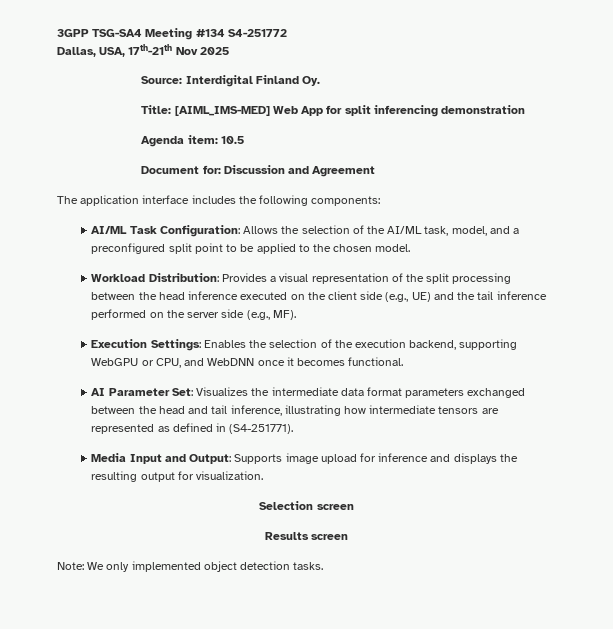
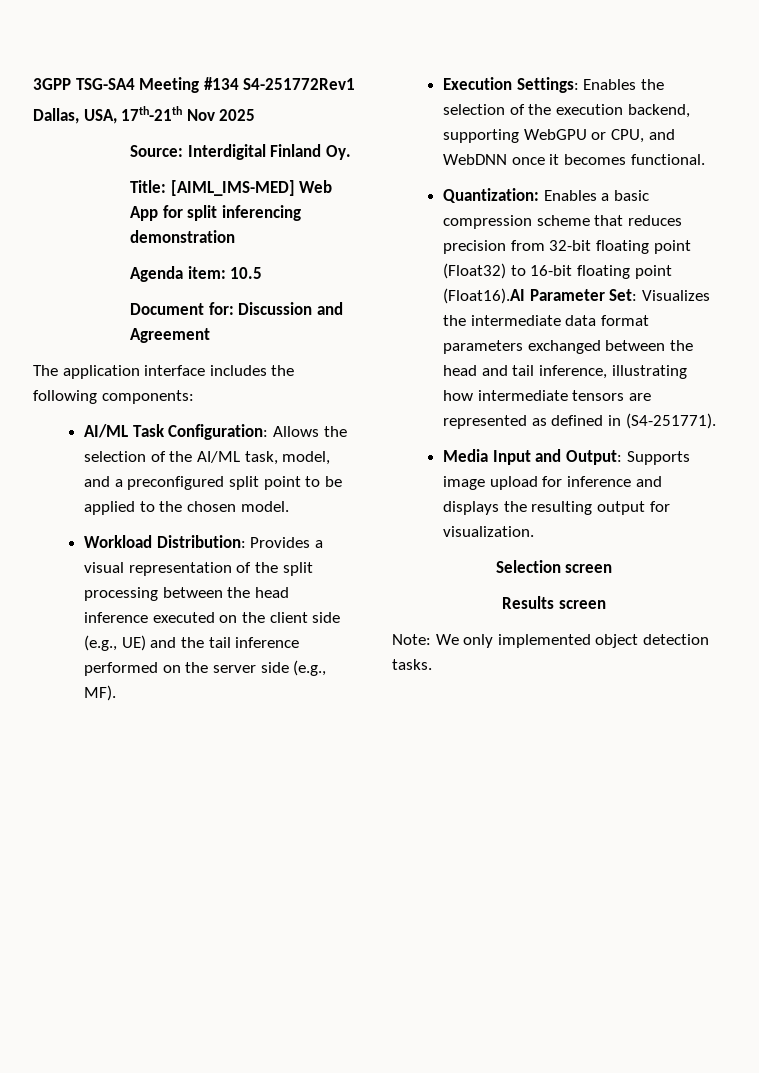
[227,29,287,37] S4-251772 -> [243,78,356,90] S4-251772Rev1
[91,388,106,396] AI -> [443,188,649,203] [443,215,682,229] [443,240,691,254] [443,263,672,279] [443,288,526,304] Quantization: Enables a basic compression scheme that reduces precision from 32-bit floating point (Float32) to 16-bit floating point (Float16).AI

